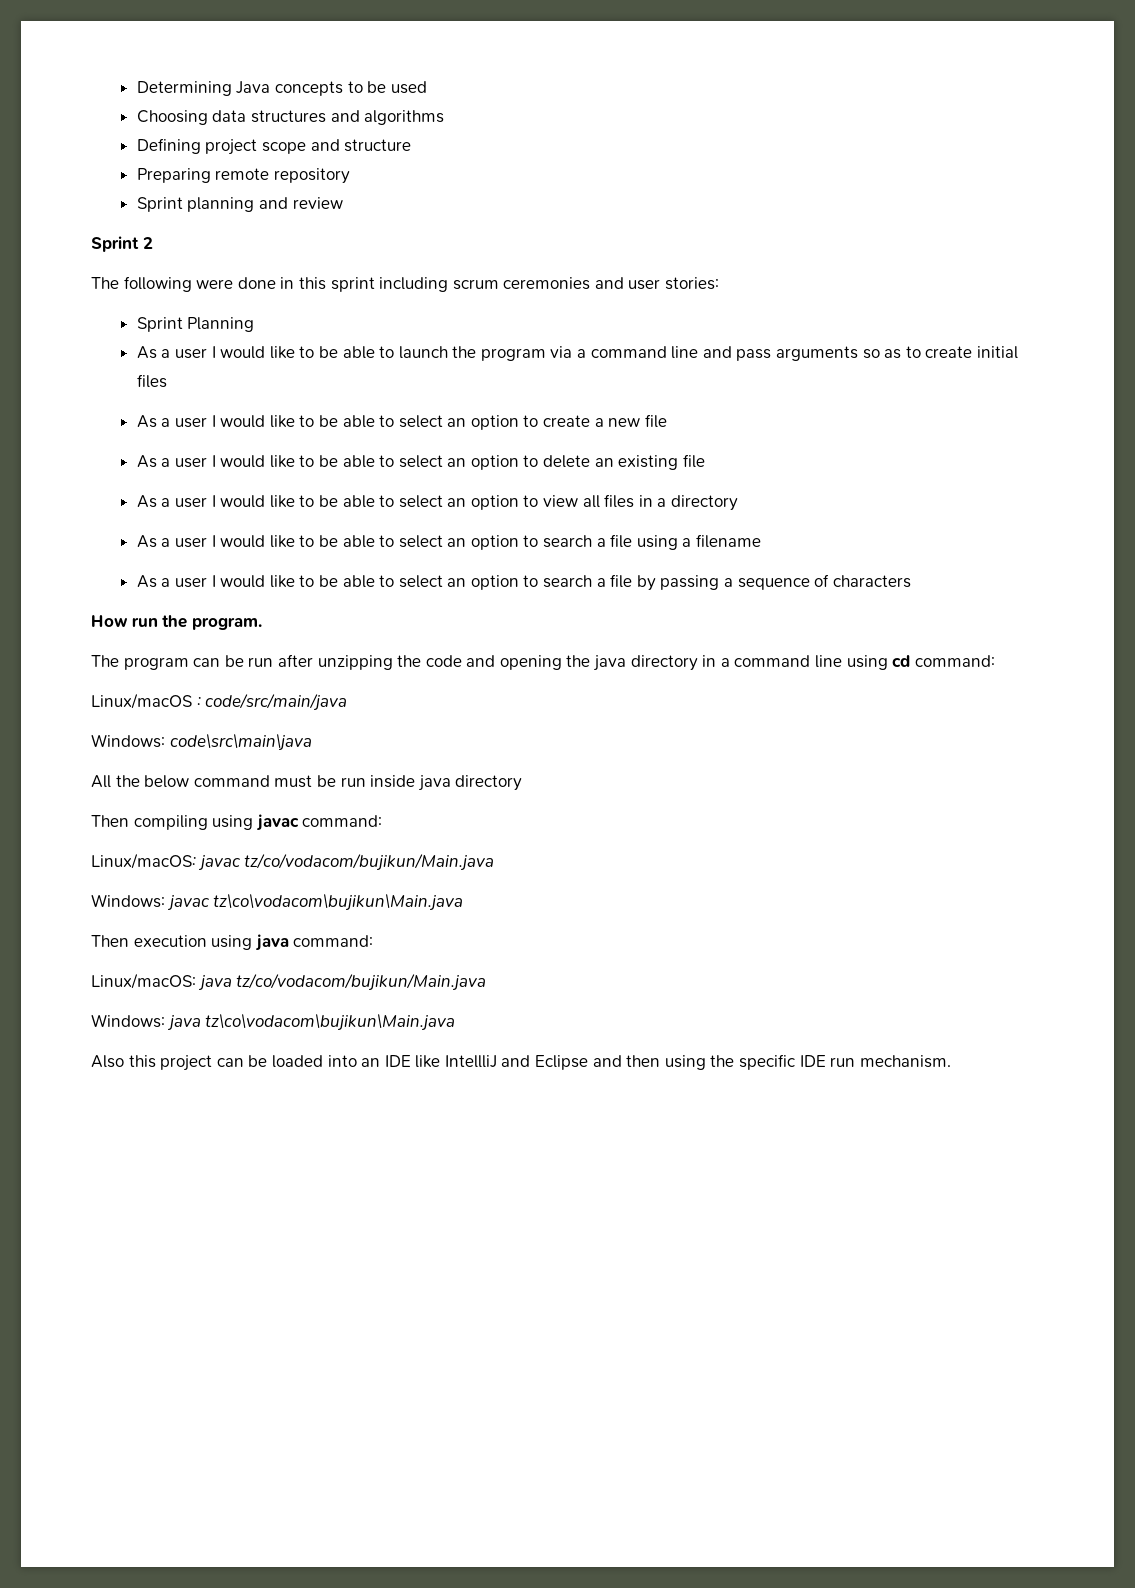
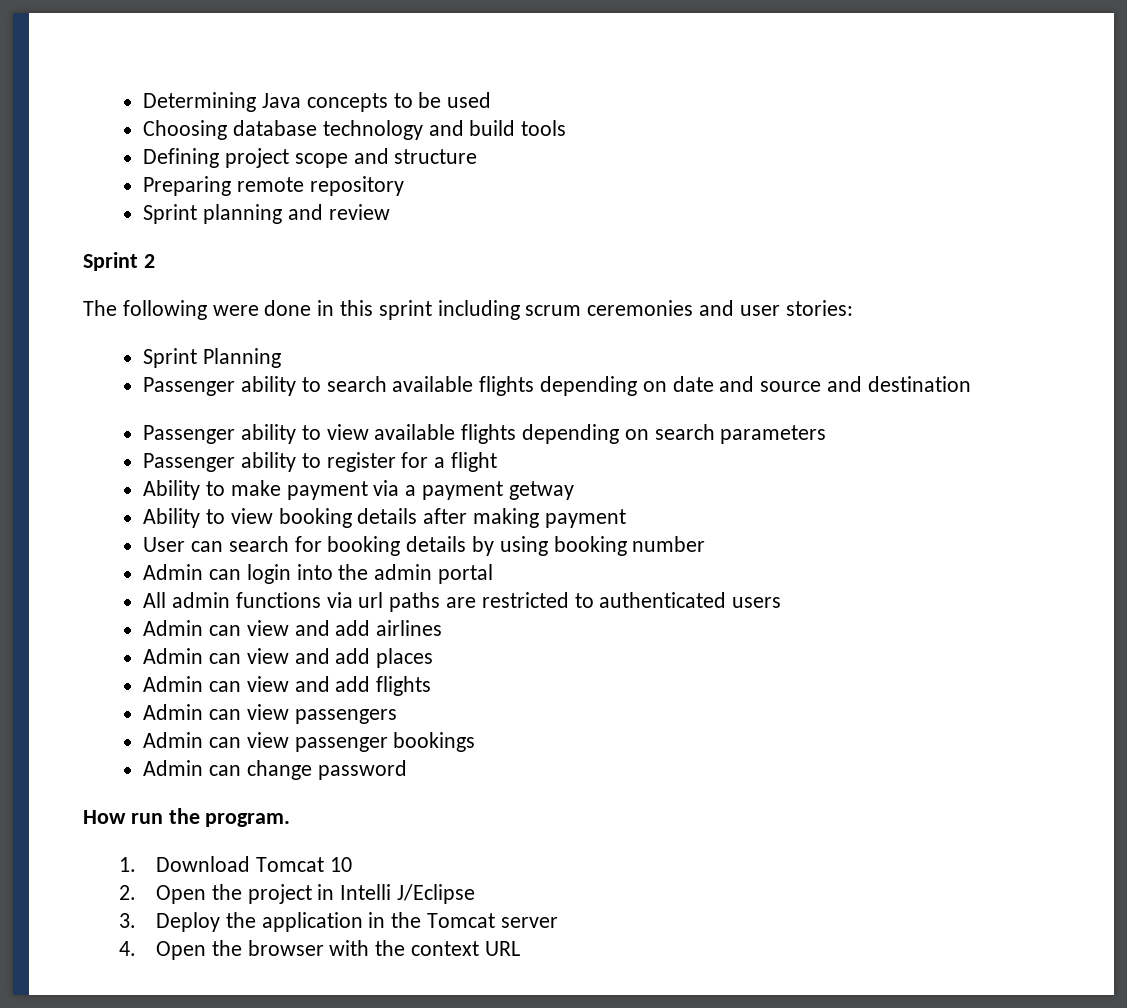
[212,110,445,125] data structures and algorithms -> [232,120,567,140] database technology and build tools
[136,346,1018,361] [136,374,167,388] [136,414,667,430] [136,454,705,470] [136,494,739,511] [136,534,762,550] [136,574,911,591] [91,615,262,630] [91,654,995,671] [91,693,348,711] [91,733,312,751] [91,775,523,791] [91,814,383,831] [91,853,495,871] [91,893,464,911] [91,934,374,951] [91,973,487,991] [91,1013,456,1031] [91,1054,951,1071] As a user I would like to be able to launch the program via a command line and pass arguments so as to create initial files // As a user I would like to be able to select an option to create a new file // As a user I would like to be able to select an option to delete an existing file // As a user I would like to be able to select an option to view all files in a directory // As a user I would like to be able to select an option to search a file using a filename // As a user I would like to be able to select an option to search a file by passing a sequence of characters // How run the program. // The program can be run after unzipping the code and opening the java directory in a command line using cd command: // Linux/macOS : code/src/main/java // Windows: code\src\main\java // All the below command must be run inside java directory // Then compiling using javac command: // Linux/macOS: javac tz/co/vodacom/bujikun/Main.java // Windows: javac tz\co\vodacom\bujikun\Main.java // Then execution using java command: // Linux/macOS: java tz/co/vodacom/bujikun/Main.java // Windows: java tz\co\vodacom\bujikun\Main.java // Also this project can be loaded into an IDE like IntellliJ and Eclipse and then using the specific IDE run mechanism. -> [143,376,971,396] [143,424,827,444] [143,452,497,472] [143,480,574,500] [143,508,626,528] [143,536,706,556] [143,564,493,584] [143,592,782,612] [143,620,443,636] [143,648,434,668] [143,676,432,696] [143,704,397,724] [143,732,476,752] [143,760,407,780] [83,808,291,827] [119,856,352,872] [119,884,475,904] [119,912,558,932] [119,940,520,960] Passenger ability to search available flights depending on date and source and destination // Passenger ability to view available flights depending on search parameters // Passenger ability to register for a flight // Ability to make payment via a payment getway // Ability to view booking details after making payment // User can search for booking details by using booking number // Admin can login into the admin portal // All admin functions via url paths are restricted to authenticated users // Admin can view and add airlines // Admin can view and add places // Admin can view and add flights // Admin can view passengers // Admin can view passenger bookings // Admin can change password // How run the program. // 1. Download Tomcat 10 // 2. Open the project in Intelli J/Eclipse // 3. Deploy the application in the Tomcat server // 4. Open the browser with the context URL

